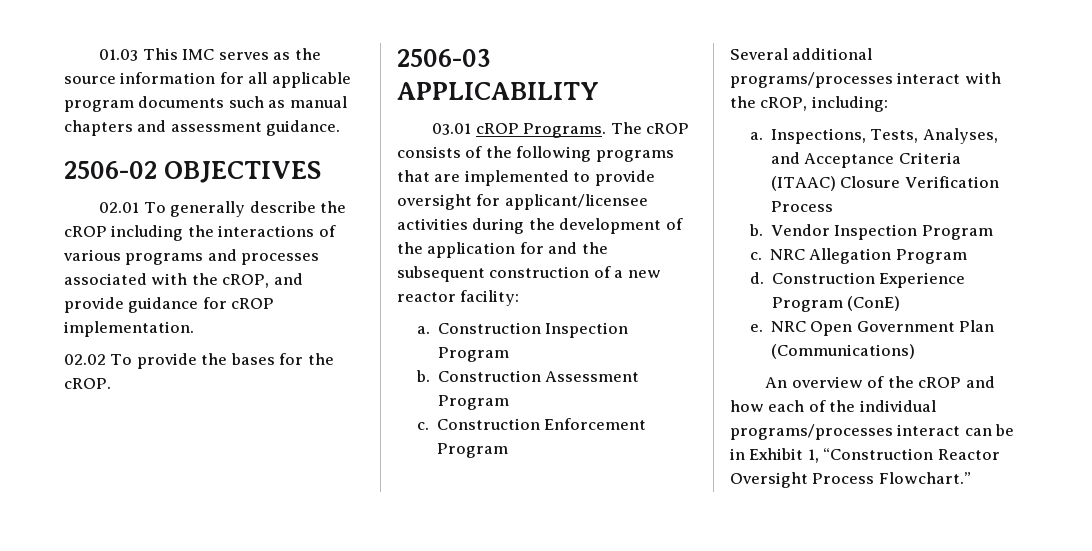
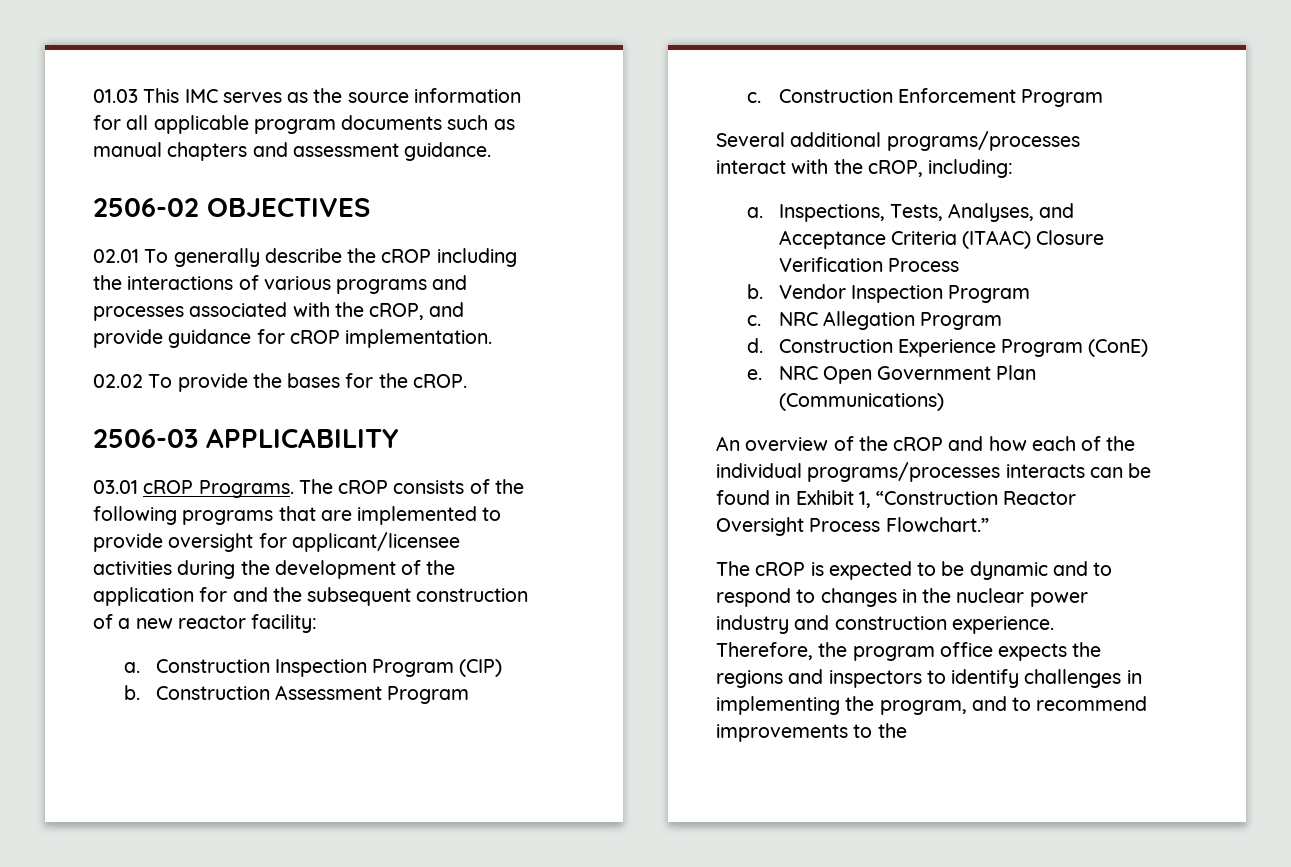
(509, 354) none -> [459,659,503,677] (CIP)
[897,424,961,436] interact -> [1005,464,1085,478] interacts
(1015, 430) none -> [716,490,770,505] found
(971, 478) none -> [716,561,1113,580] [716,588,1088,607] [716,615,1054,634] [716,642,1102,661] [716,669,1142,688] [716,696,1148,715] [716,723,907,742] // The cROP is expected to be dynamic and to respond to changes in the nuclear power industry and construction experience. Therefore, the program office expects the regions and inspectors to identify challenges in implementing the program, and to recommend improvements to the

